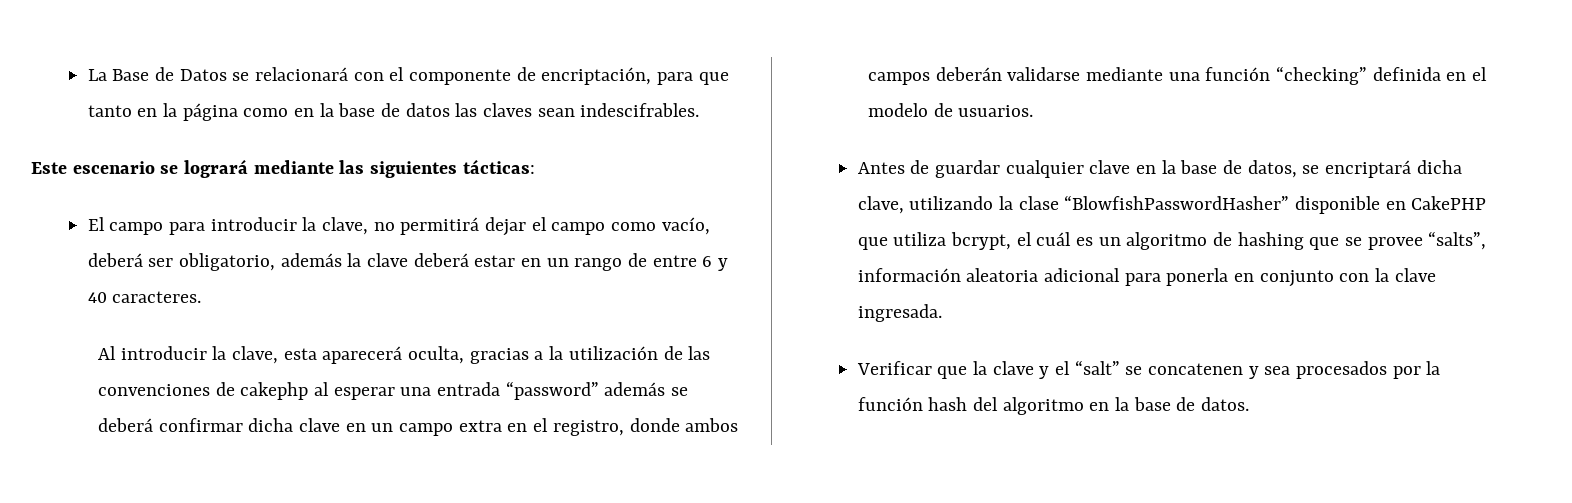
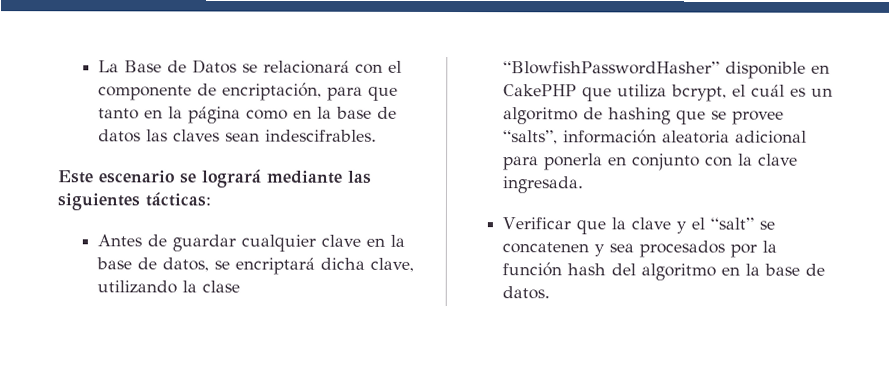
[87,217,710,236] [87,253,729,271] [87,291,202,303] [98,346,711,364] [98,381,689,400] [98,418,739,436] [868,66,1488,85] [868,103,1034,117] // El campo para introducir la clave, no permitirá dejar el campo como vacío, deberá ser obligatorio, además la clave deberá estar en un rango de entre 6 y 40 caracteres. // Al introducir la clave, esta aparecerá oculta, gracias a la utilización de las convenciones de cakephp al esperar una entrada “password” además se deberá confirmar dicha clave en un campo extra en el registro, donde ambos campos deberán validarse mediante una función “checking” definida en el modelo de usuarios. -> (211, 199) none

